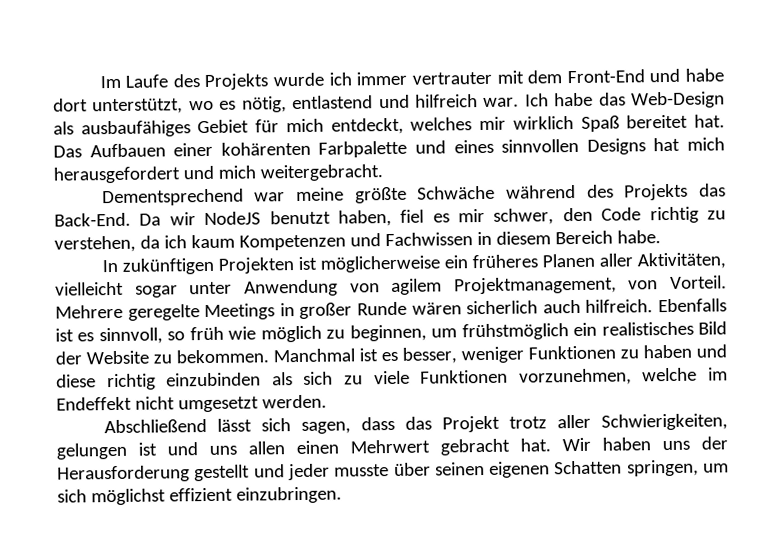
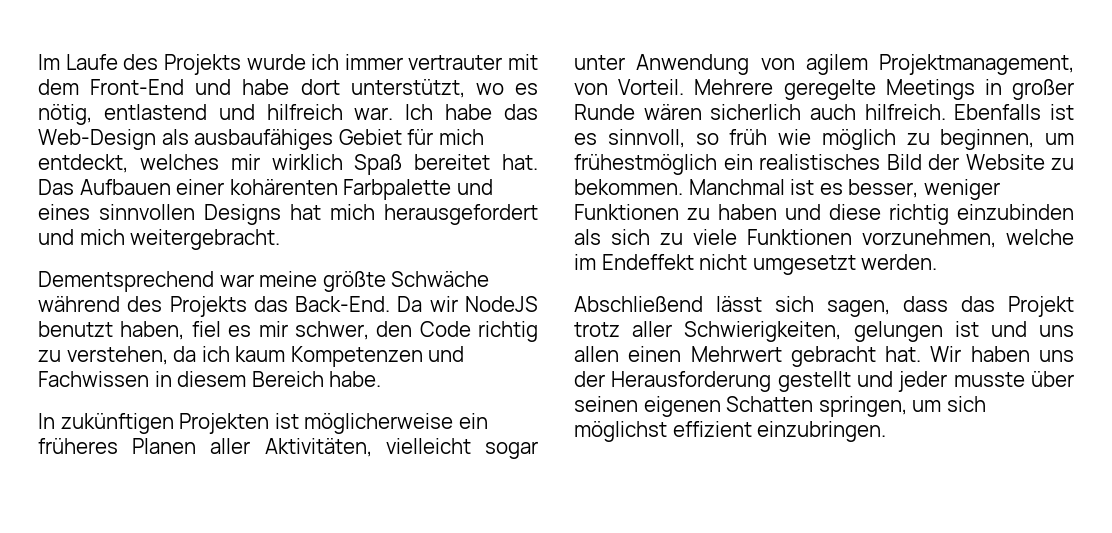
[461,323,569,341] frühstmöglich -> [574,154,717,175] frühestmöglich

